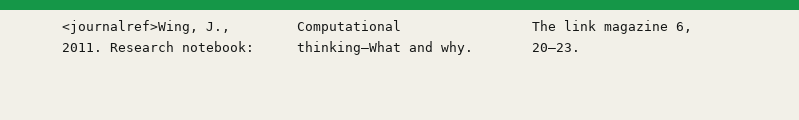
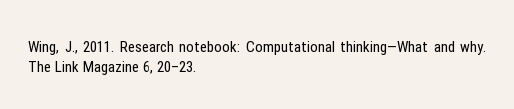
[62,20,198,34] <journalref>Wing, -> [28,41,59,55] Wing,
[564,20,668,34] link magazine -> [55,61,140,75] Link Magazine

